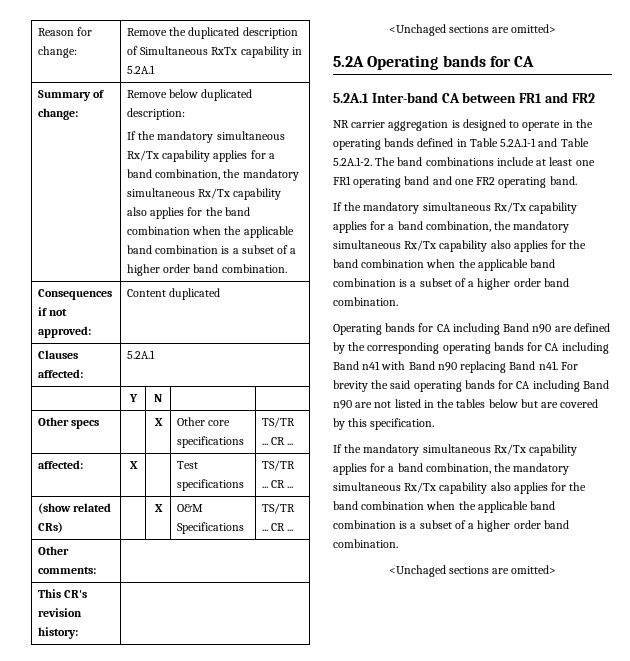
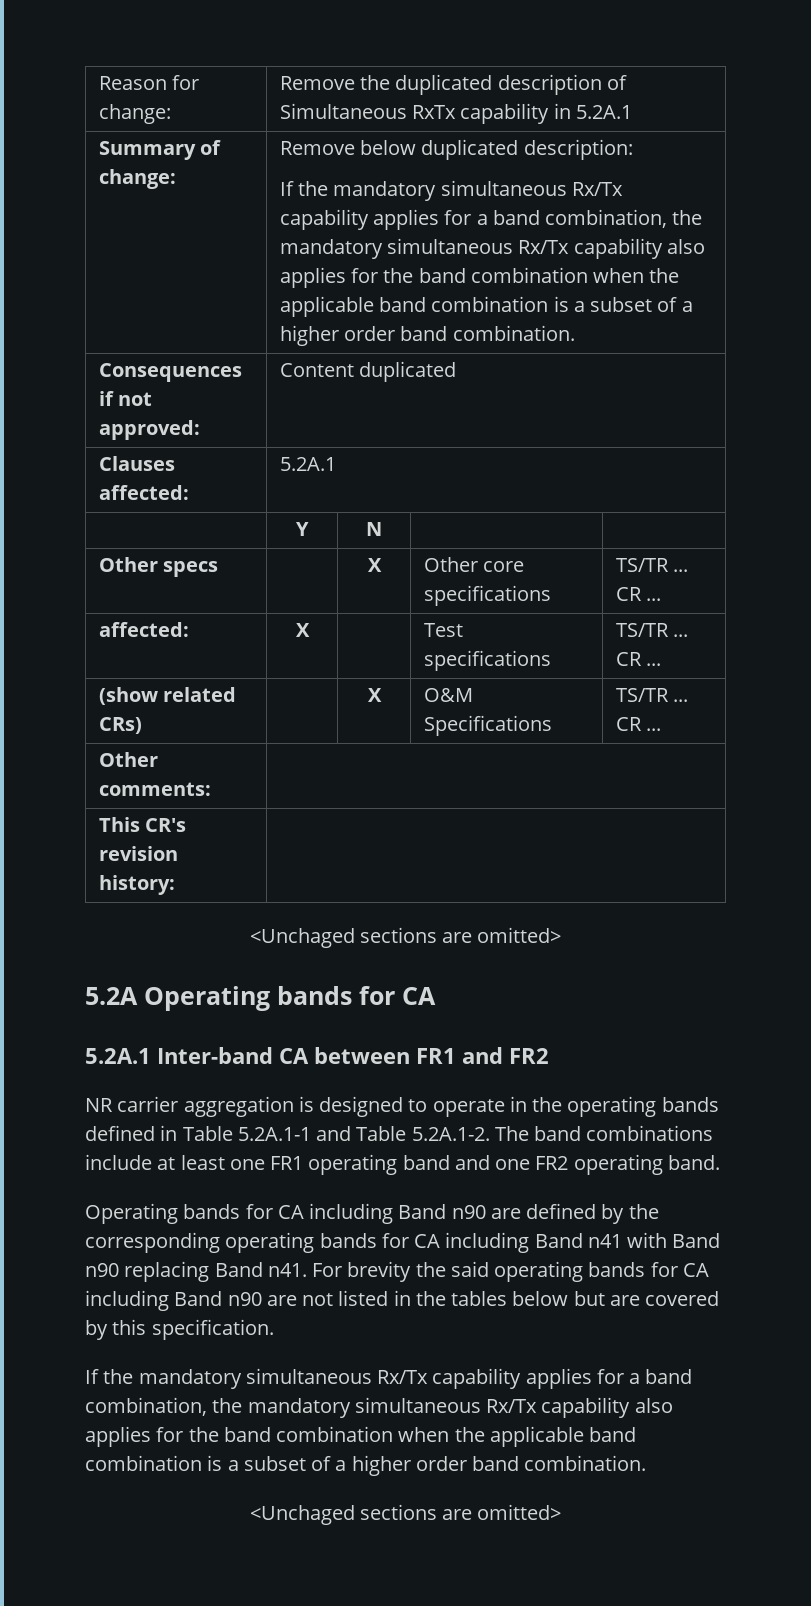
[333,202,578,214] [333,221,570,233] [333,240,587,252] [333,259,556,271] [333,278,569,290] [333,297,398,306] // If the mandatory simultaneous Rx/Tx capability applies for a band combination, the mandatory simultaneous Rx/Tx capability also applies for the band combination when the applicable band combination is a subset of a higher order band combination. -> (720, 1162) none

